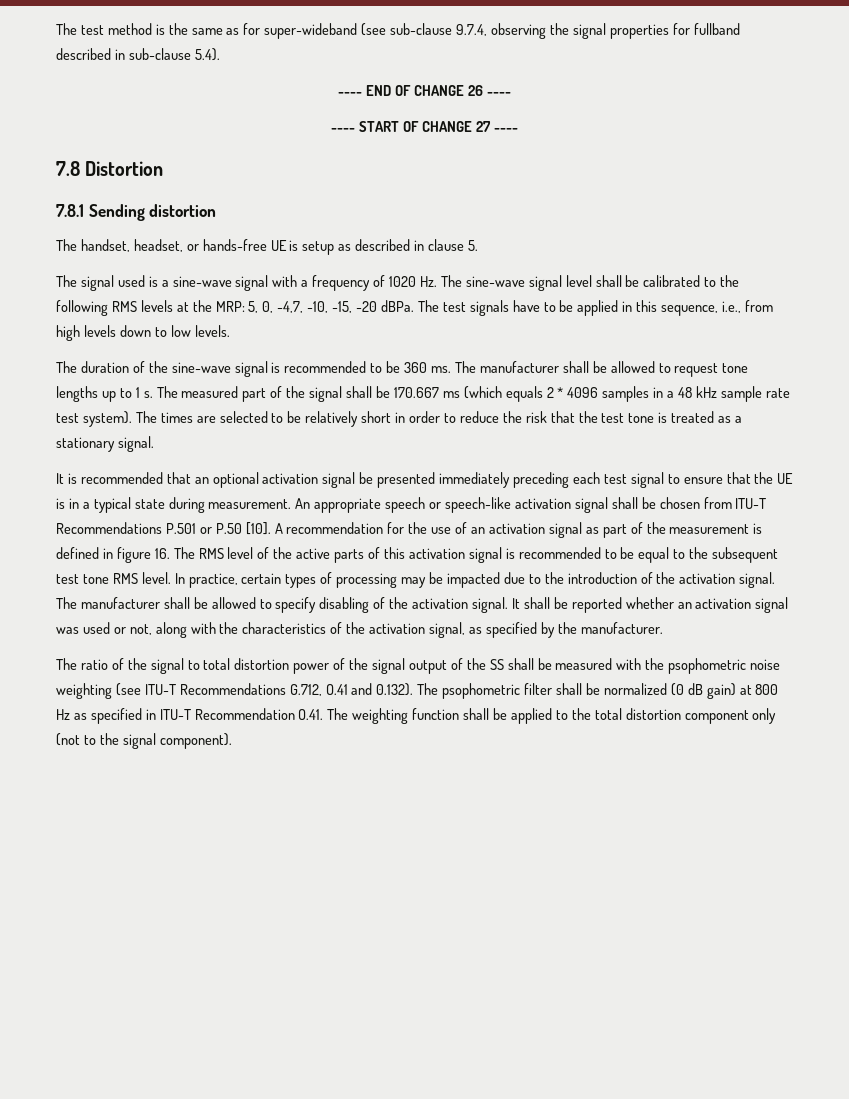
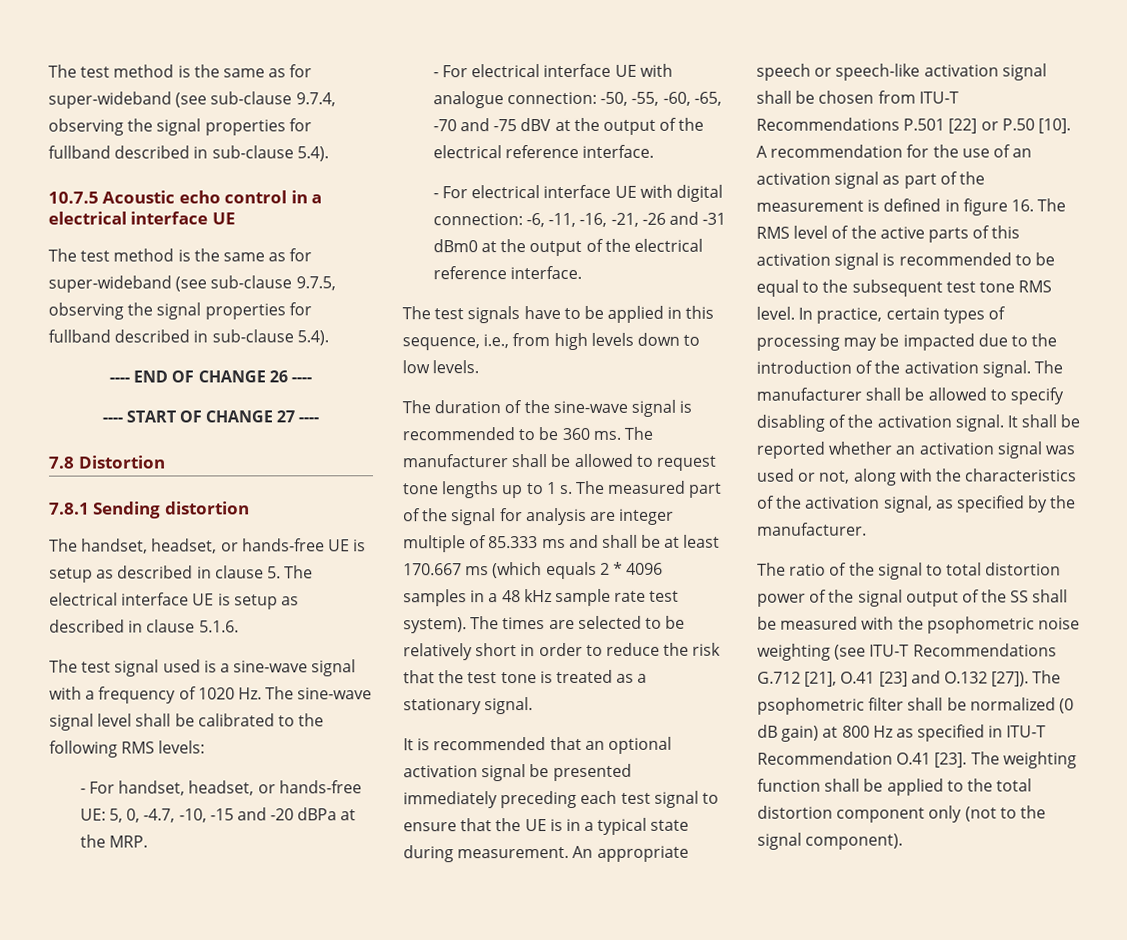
(220, 54) none -> [48,190,323,204] [48,211,236,225] [48,248,313,262] [48,275,336,293] [48,302,312,320] [48,329,329,346] // 10.7.5 Acoustic echo control in a electrical interface UE // The test method is the same as for super-wideband (see sub-clause 9.7.5, observing the signal properties for fullband described in sub-clause 5.4).
[56,275,77,287] // The -> [284,565,314,579] [49,592,299,610] [49,619,239,633] [49,659,112,673] The electrical interface UE is setup as described in clause 5.1.6. // The test
[140,300,414,313] levels at the MRP: 5, 0, -4,7, -10, -15, -20 dBPa. -> [158,740,206,754] [79,780,362,796] [79,807,357,823] [79,834,148,848] [432,63,673,78] [432,91,722,109] [432,117,705,135] [432,144,655,159] [432,184,723,202] [432,211,727,228] [432,238,703,257] [432,265,582,280] levels: // - For handset, headset, or hands-free UE: 5, 0, -4.7, -10, -15 and -20 dBPa at the MRP. // - For electrical interface UE with analogue connection: -50, -55, -60, -65, -70 and -75 dBV at the output of the electrical reference interface. // - For electrical interface UE with digital connection: -6, -11, -16, -21, -26 and -31 dBm0 at the output of the electrical reference interface. //
[346,386,390,398] shall be -> [499,507,675,526] [403,534,721,553] for analysis are integer multiple of 85.333 ms and shall be at least
(196, 528) none -> [948,118,978,134] [22]
[289,683,414,696] G.712, O.41 and 0.132). -> [757,670,1030,687] G.712 [21], O.41 [23] and O.132 [27]).
[298,709,324,720] O.41. -> [896,752,968,768] O.41 [23].

